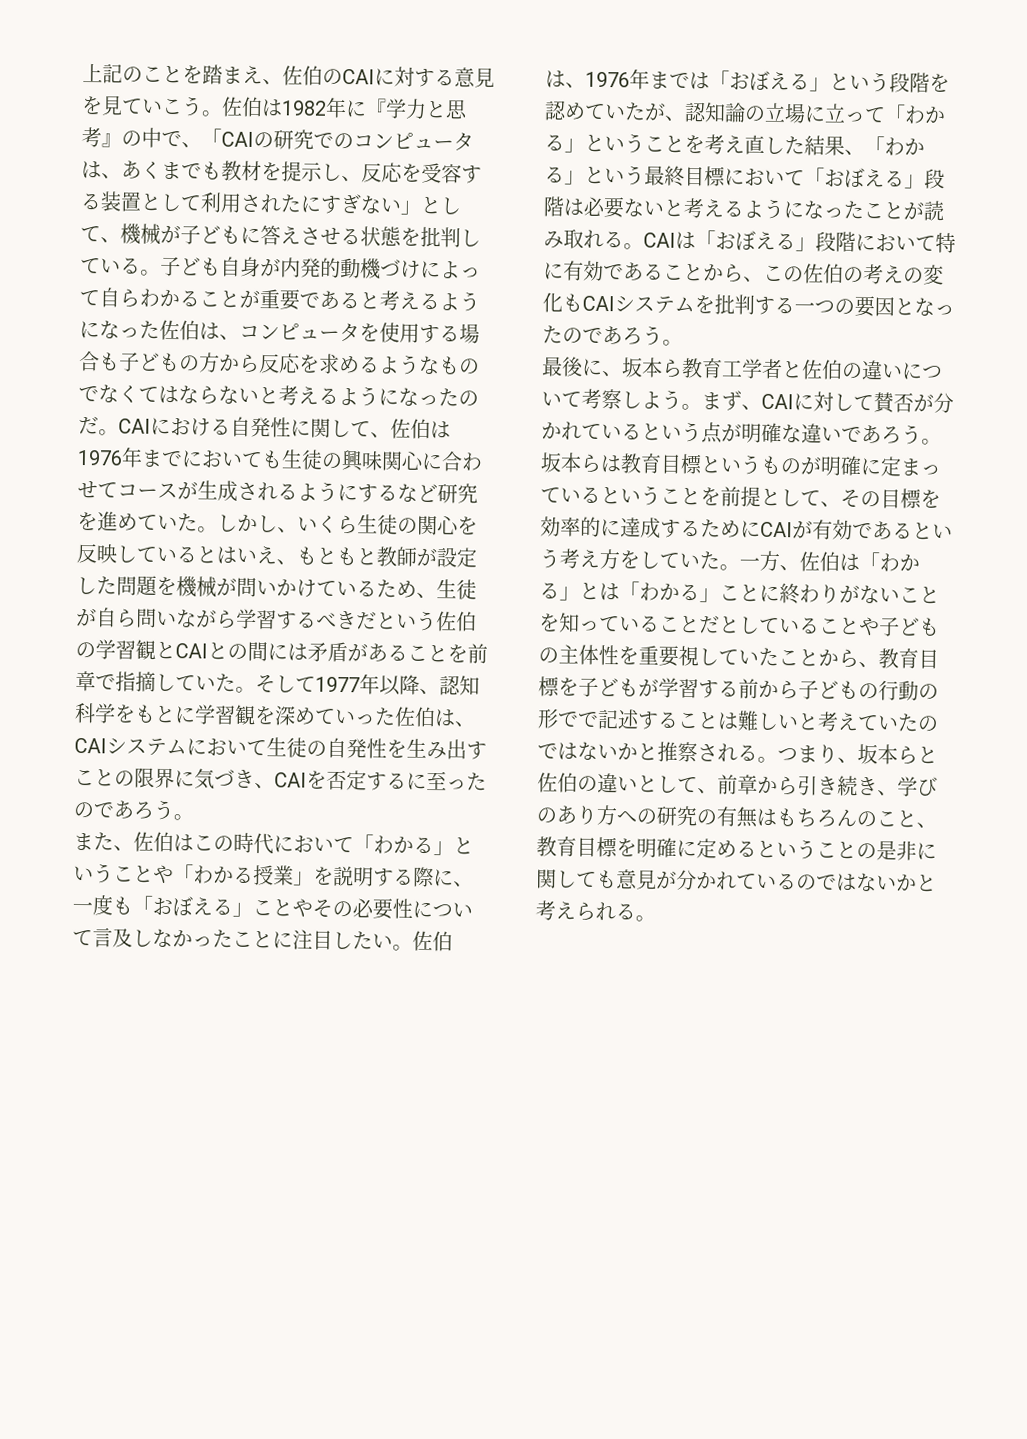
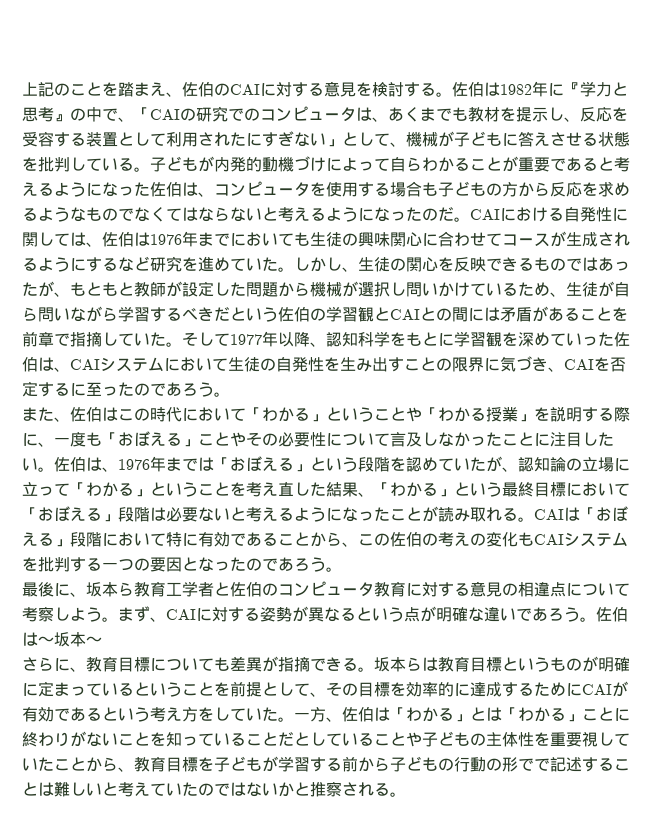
[101,95,203,117] 見ていこう -> [372,82,436,97] 検討する
[220,256,261,278] 自身 -> (198, 164) none
(371, 429) none -> [70,232,86,246] は
[297,514,358,535] いくら -> (358, 269) none
[116,545,277,565] しているとはいえ -> [486,257,630,271] [22,281,54,297] できるものではあったが
[156,576,237,598] を機械が -> [278,281,406,297] から機械が選択し
[861,359,903,381] 違い -> [278,581,566,597] コンピュータ教育に対する意見の相違点
[833,392,954,414] [541,421,622,441] して賛否が分かれてい -> [228,606,340,622] する姿勢が異な
(942, 441) none -> [596,606,628,622] [22,632,102,647] [22,656,374,672] 佐伯は〜坂本〜 // さらに、教育目標についても差異が指摘できる。
[777,743,938,765] [537,772,938,797] [536,804,937,828] [536,836,937,861] [536,869,937,892] [535,900,656,922] つまり、坂本らと佐伯の違いとして、前章から引き続き、学びのあり方への研究の有無はもちろんのこと、教育目標を明確に定めるということの是非に関しても意見が分かれているのではないかと考えられる。 -> (406, 794) none

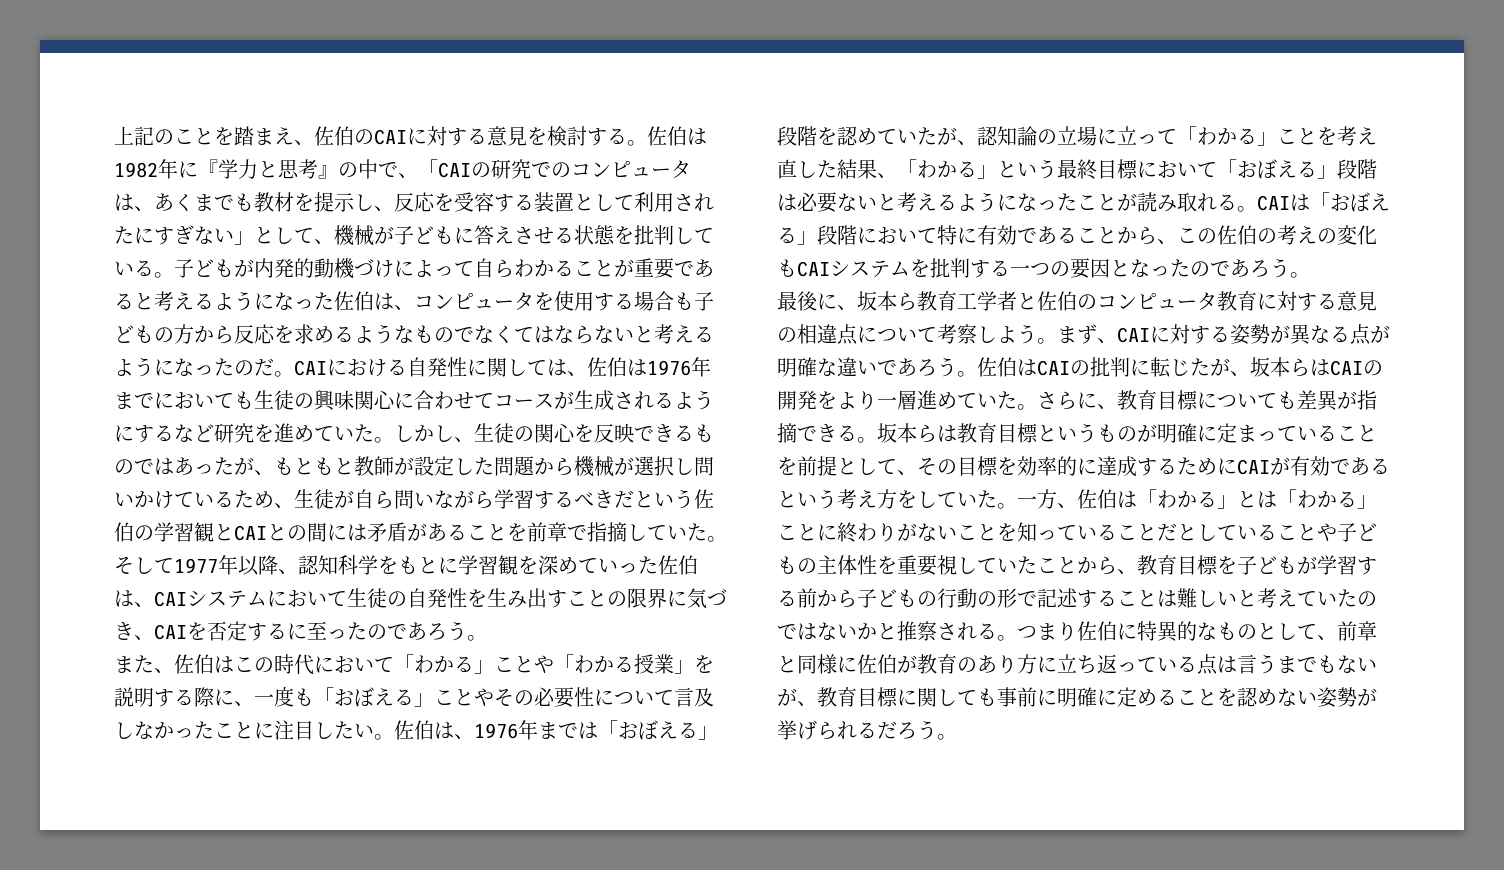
[326,407,374,422] という -> (494, 667) none
[310,457,358,472] という -> (718, 733) none
[150,482,198,497] という -> (1277, 139) none
[356,607,404,622] という -> (1350, 334) none
[38,632,102,647] 〜坂本〜 // -> [1037,357,1383,378] [777,390,1037,410] CAIの批判に転じたが、坂本らはCAIの開発をより一層進めていた。
[134,682,182,697] という -> (1337, 433) none
[534,758,550,771] で -> (1037, 598) none
(406, 794) none -> [1017,621,1377,642] [777,654,1377,675] [777,687,1377,708] [777,720,957,740] つまり佐伯に特異的なものとして、前章と同様に佐伯が教育のあり方に立ち返っている点は言うまでもないが、教育目標に関しても事前に明確に定めることを認めない姿勢が挙げられるだろう。

